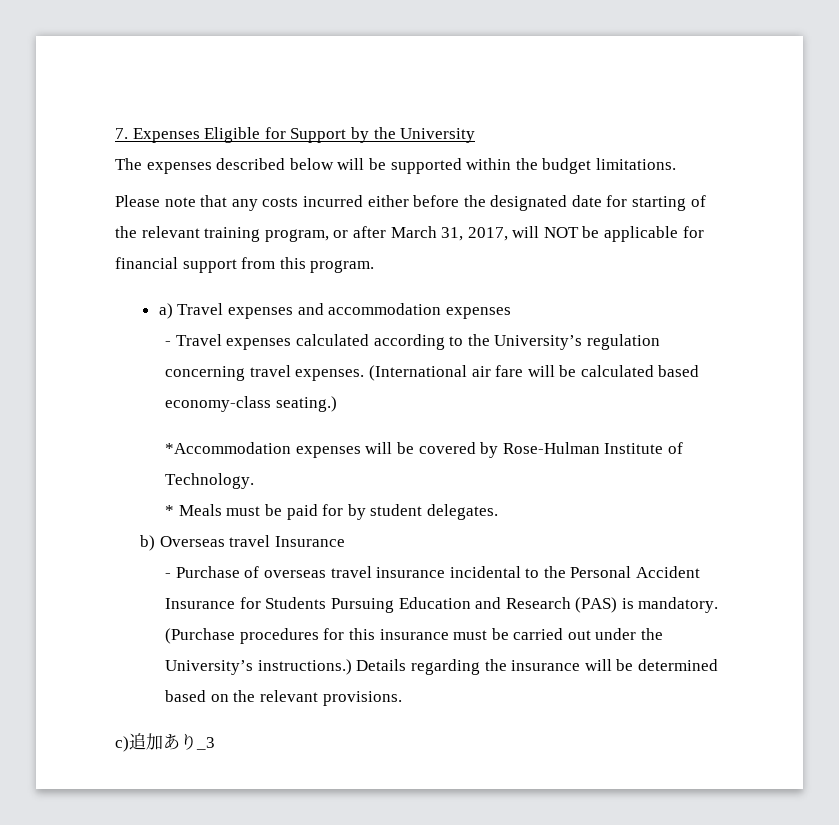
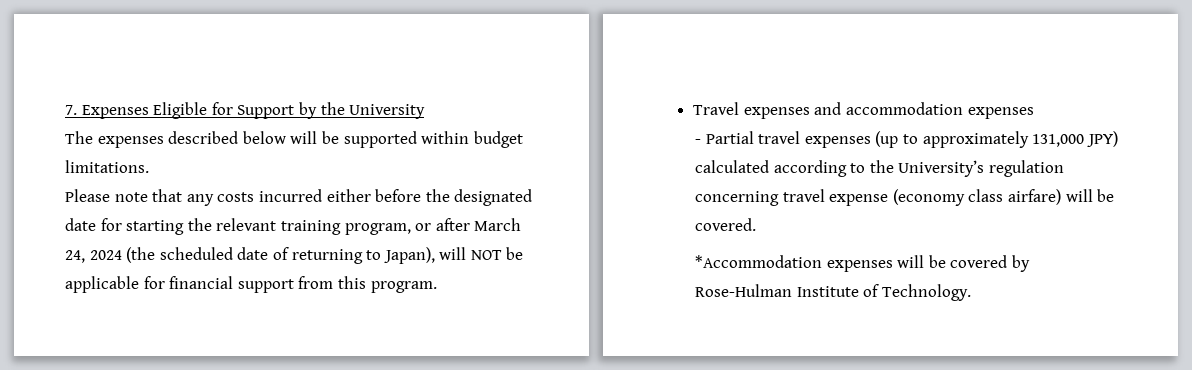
[515,158,538,170] the -> (470, 137) none
[690,195,706,207] of -> (185, 227) none
[441,227,508,241] 31, 2017, -> [65,247,435,264] 24, 2024 (the scheduled date of returning to Japan),
[158,303,173,319] a) -> (437, 287) none
[175,334,292,350] Travel expenses -> [705,131,1118,148] Partial travel expenses (up to approximately 131,000 JPY)
[295,365,700,381] [165,396,337,412] expenses. (International air fare will be calculated based economy-class seating.) -> [829,189,1115,206] [694,218,756,231] expense (economy class airfare) will be covered.
[165,504,498,520] [140,535,345,551] [165,566,701,578] [165,597,719,613] [165,628,664,644] [165,659,718,675] [165,690,402,706] [115,733,215,752] // * Meals must be paid for by student delegates. // b) Overseas travel Insurance // - Purchase of overseas travel insurance incidental to the Personal Accident Insurance for Students Pursuing Education and Research (PAS) is mandatory. (Purchase procedures for this insurance must be carried out under the University’s instructions.) Details regarding the insurance will be determined based on the relevant provisions. // c)追加あり_3 -> (971, 292) none

